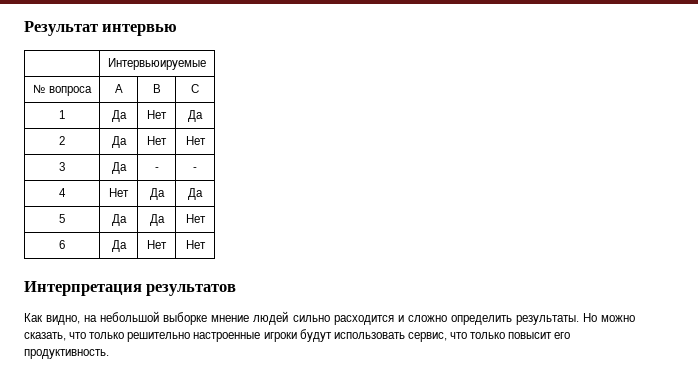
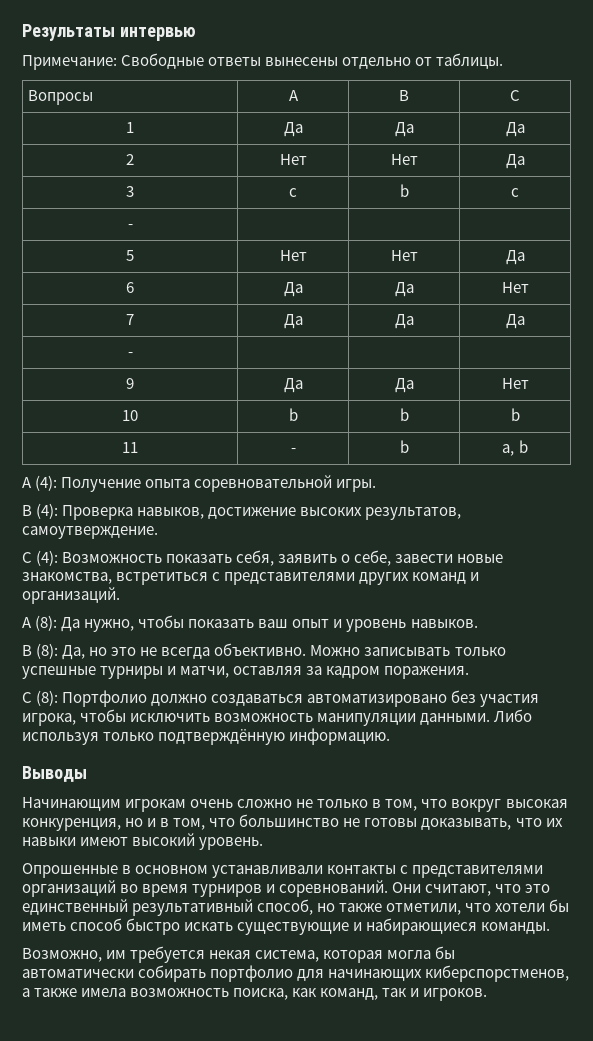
[24,21,98,36] Результат -> [22,24,115,41] Результаты
[108,58,206,70] [33,84,92,96] // | Интервьюируемые // № вопроса -> [22,53,504,70] [28,90,94,105] // Примечание: Свободные ответы вынесены отдельно от таблицы. // Вопросы
[147,110,167,119] Нет -> [394,122,414,137] Да
[111,136,127,148] [147,136,167,145] [185,136,206,145] [59,162,65,171] [111,162,127,174] [154,167,159,171] [193,167,197,171] [59,188,66,197] [109,188,129,197] [149,188,165,200] [188,188,203,200] [59,214,65,223] [111,214,127,226] [149,214,165,226] [185,214,206,223] [59,240,65,249] [111,240,127,252] [147,240,167,249] [185,240,206,249] [24,281,237,296] [24,311,635,325] [24,329,571,342] [24,349,109,359] | Да | Нет | Нет // 3 | Да | - | - // 4 | Нет | Да | Да // 5 | Да | Да | Нет // 6 | Да | Нет | Нет // Интерпретация результатов // Как видно, на небольшой выборке мнение людей сильно расходится и сложно определить результаты. Но можно сказать, что только решительно настроенные игроки будут использовать сервис, что только повысит его продуктивность. -> [279,154,307,165] [390,154,418,165] [505,154,525,169] [126,186,134,197] [289,188,297,197] [399,184,409,197] [511,188,519,197] [127,224,133,229] [126,250,134,261] [279,250,307,261] [390,250,418,261] [505,250,525,265] [126,282,134,293] [283,282,303,297] [394,282,414,297] [501,282,529,293] [126,314,134,325] [283,314,303,329] [394,314,414,329] [505,314,525,329] [127,352,133,357] [126,378,134,389] [283,378,303,393] [394,378,414,393] [501,378,529,389] [122,410,138,421] [288,408,298,421] [399,408,409,421] [510,408,520,421] [122,442,138,453] [290,448,296,453] [399,440,409,453] [502,440,528,456] [22,475,377,492] [22,503,462,520] [22,526,158,539] [22,550,504,566] [22,572,480,585] [22,587,120,604] [22,615,478,632] [22,643,506,660] [22,666,470,679] [22,690,540,707] [22,709,533,726] [22,728,391,745] [22,766,87,782] [22,797,568,812] [22,814,563,831] [22,833,264,850] [22,863,544,878] [22,880,551,897] [22,899,570,916] [22,918,551,935] [22,946,456,963] [22,965,570,982] [22,988,488,1001] | Нет | Нет | Да // 3 | с | b | c // - | | | // 5 | Нет | Нет | Да // 6 | Да | Да | Нет // 7 | Да | Да | Да // - | | | // 9 | Да | Да | Нет // 10 | b | b | b // 11 | - | b | a, b // А (4): Получение опыта соревновательной игры. // B (4): Проверка навыков, достижение высоких результатов, самоутверждение. // С (4): Возможность показать себя, заявить о себе, завести новые знакомства, встретиться с представителями других команд и организаций. // A (8): Да нужно, чтобы показать ваш опыт и уровень навыков. // B (8): Да, но это не всегда объективно. Можно записывать только успешные турниры и матчи, оставляя за кадром поражения. // С (8): Портфолио должно создаваться автоматизировано без участия игрока, чтобы исключить возможность манипуляции данными. Либо используя только подтверждённую информацию. // Выводы // Начинающим игрокам очень сложно не только в том, что вокруг высокая конкуренция, но и в том, что большинство не готовы доказывать, что их навыки имеют высокий уровень. // Опрошенные в основном устанавливали контакты с представителями организаций во время турниров и соревнований. Они считают, что это единственный результативный способ, но также отметили, что хотели бы иметь способ быстро искать существующие и набирающиеся команды. // Возможно, им требуется некая система, которая могла бы автоматически собирать портфолио для начинающих киберспорстменов, а также имела возможность поиска, как команд, так и игроков.

